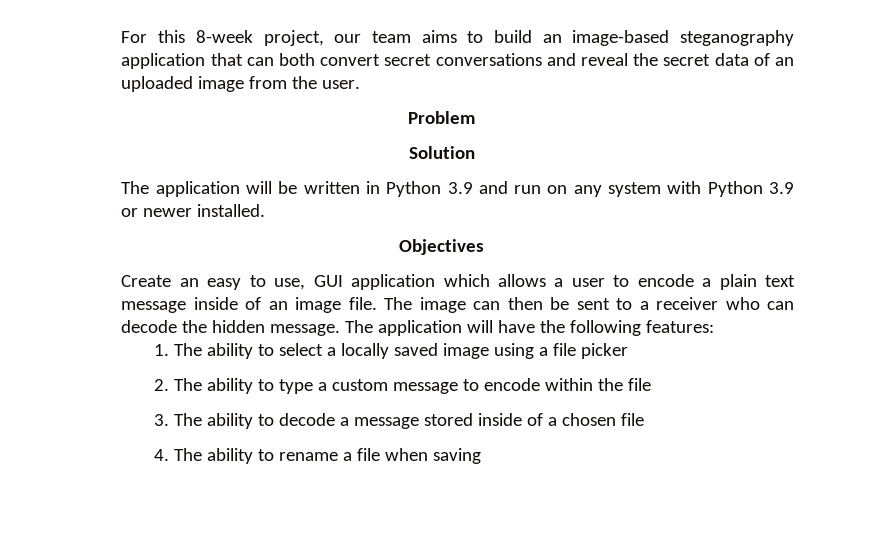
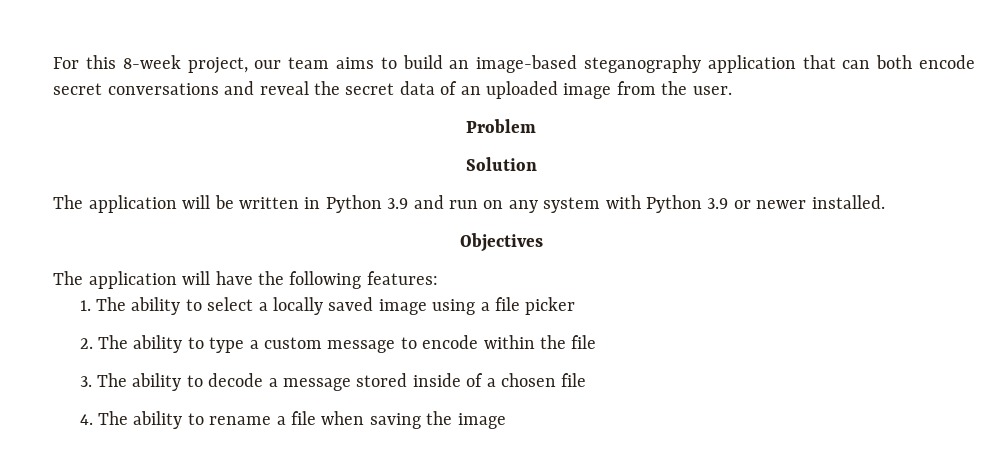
[320,54,381,66] convert -> [919,55,975,69] encode
[121,274,796,290] [121,297,795,313] [121,320,341,336] Create an easy to use, GUI application which allows a user to encode a plain text message inside of an image file. The image can then be sent to a receiver who can decode the hidden message. -> (543, 242) none
(481, 456) none -> [426,411,506,429] the image

